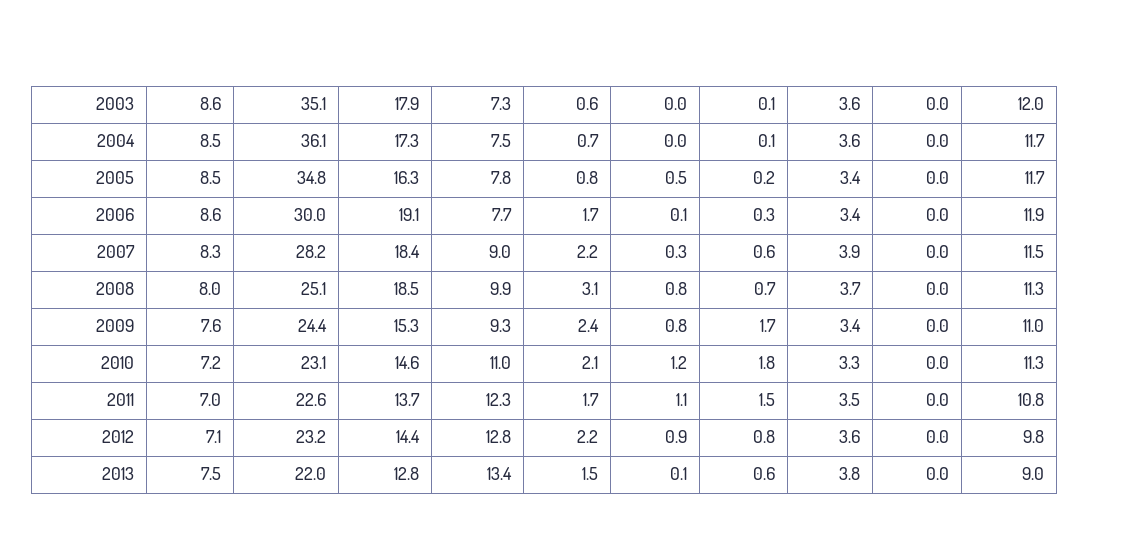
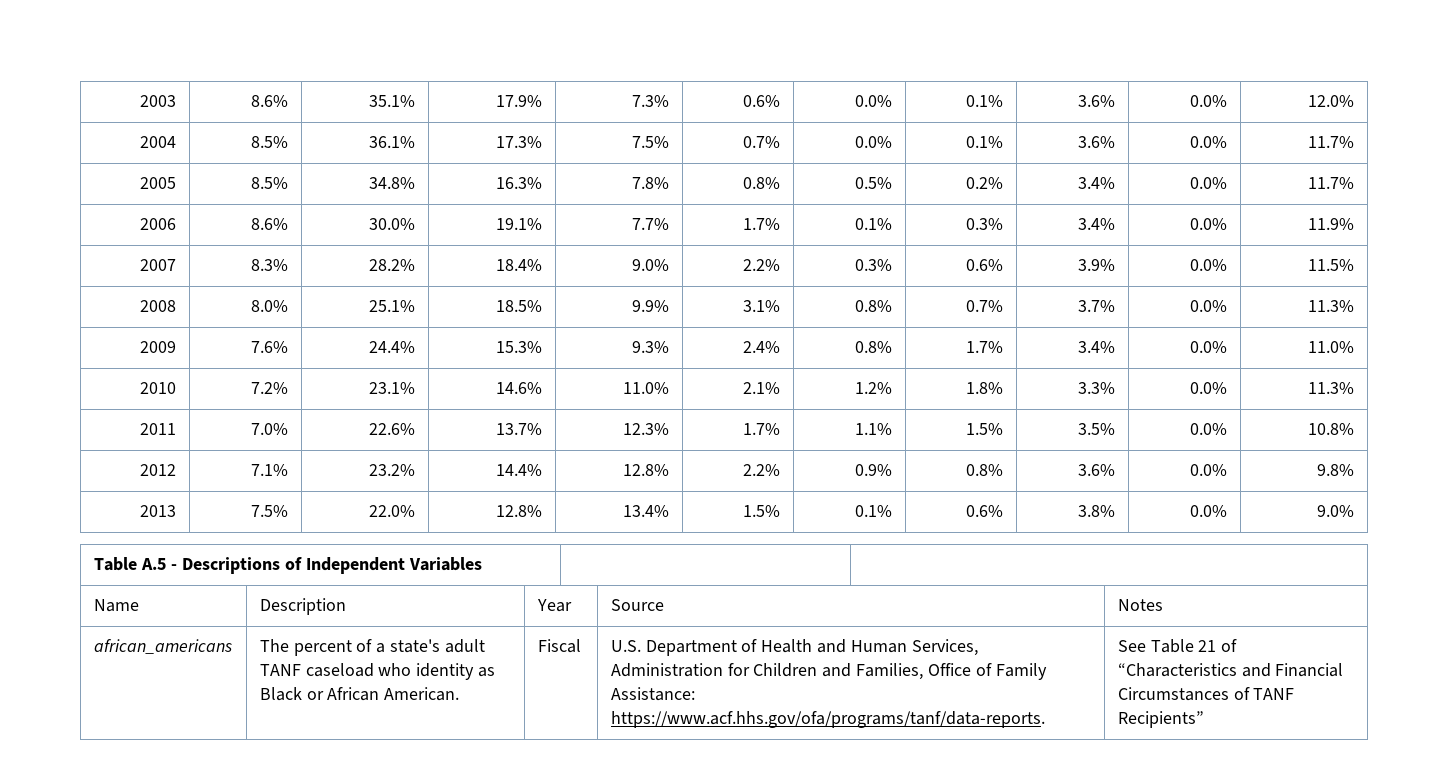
[199,97,221,110] [300,97,326,110] [394,97,419,110] [490,97,511,110] [575,97,598,110] [663,97,687,110] [757,97,775,110] [838,97,860,110] [925,97,949,110] [1017,97,1044,110] [96,134,135,147] [199,134,221,147] [300,134,326,147] [394,134,419,147] [490,134,511,147] [576,134,599,147] [663,134,687,147] [757,134,775,147] [838,134,860,147] [925,134,949,147] [1024,134,1045,147] [95,171,134,184] [199,171,221,184] [296,171,326,184] [393,171,419,184] [490,171,511,184] [575,171,598,184] [664,171,687,184] [752,171,775,184] [839,171,861,184] [925,171,949,184] [1024,171,1045,184] [95,208,134,221] [199,208,221,221] [293,208,326,221] [398,208,419,221] [491,208,512,221] [582,208,599,221] [669,208,687,221] [752,208,775,221] [839,208,861,221] [925,208,949,221] [1023,208,1044,221] [96,245,135,258] [199,245,221,258] [295,245,326,258] [394,245,420,258] [488,245,511,258] [576,245,598,258] [664,245,687,258] [752,245,775,258] [838,245,860,258] [925,245,949,258] [1023,245,1044,258] [95,282,134,295] [198,282,221,295] [300,282,326,295] [393,282,419,295] [489,282,511,295] [581,282,598,295] [664,282,687,295] [753,282,776,295] [839,282,861,295] [925,282,949,295] [1023,282,1044,295] [95,319,134,332] [200,319,221,332] [297,319,327,332] [393,319,419,332] [489,319,511,332] [577,319,599,332] [664,319,687,332] [759,319,776,332] [839,319,861,332] [925,319,949,332] [1022,319,1044,332] [100,356,134,369] [200,356,221,369] [300,356,326,369] [394,356,419,369] [489,356,511,369] [581,356,598,369] [670,356,687,369] [758,356,775,369] [838,356,860,369] [925,356,949,369] [1023,356,1044,369] [106,393,134,406] [199,393,221,406] [295,393,326,406] [394,393,420,406] [485,393,511,406] [582,393,599,406] [675,393,687,406] [758,393,775,406] [838,393,860,406] [925,393,949,406] [1017,393,1044,406] [101,430,134,443] [205,430,221,443] [295,430,326,443] [395,430,420,443] [485,430,511,443] [576,430,598,443] [664,430,687,443] [752,430,775,443] [838,430,860,443] [925,430,949,443] [1022,430,1044,443] [101,467,134,480] [200,467,221,480] [294,467,326,480] [393,467,419,480] [486,467,512,480] [581,467,598,480] [669,467,687,480] [752,467,775,480] [838,467,860,480] [925,467,949,480] [1021,467,1044,480] 8.6 | 35.1 | 17.9 | 7.3 | 0.6 | 0.0 | 0.1 | 3.6 | 0.0 | 12.0 // 2004 | 8.5 | 36.1 | 17.3 | 7.5 | 0.7 | 0.0 | 0.1 | 3.6 | 0.0 | 11.7 // 2005 | 8.5 | 34.8 | 16.3 | 7.8 | 0.8 | 0.5 | 0.2 | 3.4 | 0.0 | 11.7 // 2006 | 8.6 | 30.0 | 19.1 | 7.7 | 1.7 | 0.1 | 0.3 | 3.4 | 0.0 | 11.9 // 2007 | 8.3 | 28.2 | 18.4 | 9.0 | 2.2 | 0.3 | 0.6 | 3.9 | 0.0 | 11.5 // 2008 | 8.0 | 25.1 | 18.5 | 9.9 | 3.1 | 0.8 | 0.7 | 3.7 | 0.0 | 11.3 // 2009 | 7.6 | 24.4 | 15.3 | 9.3 | 2.4 | 0.8 | 1.7 | 3.4 | 0.0 | 11.0 // 2010 | 7.2 | 23.1 | 14.6 | 11.0 | 2.1 | 1.2 | 1.8 | 3.3 | 0.0 | 11.3 // 2011 | 7.0 | 22.6 | 13.7 | 12.3 | 1.7 | 1.1 | 1.5 | 3.5 | 0.0 | 10.8 // 2012 | 7.1 | 23.2 | 14.4 | 12.8 | 2.2 | 0.9 | 0.8 | 3.6 | 0.0 | 9.8 // 2013 | 7.5 | 22.0 | 12.8 | 13.4 | 1.5 | 0.1 | 0.6 | 3.8 | 0.0 | 9.0 -> [251,95,289,107] [369,95,416,107] [496,95,543,107] [632,95,670,107] [743,95,781,107] [855,95,893,107] [966,95,1004,107] [1078,95,1116,107] [1190,95,1228,107] [1308,95,1355,107] [140,136,177,148] [251,136,289,148] [369,136,416,148] [496,136,543,148] [632,136,670,148] [743,136,781,148] [855,136,893,148] [966,136,1004,148] [1078,136,1116,148] [1190,136,1228,148] [1308,136,1355,148] [140,177,177,189] [251,177,289,189] [369,177,416,189] [496,177,543,189] [632,177,670,189] [743,177,781,189] [855,177,893,189] [966,177,1004,189] [1078,177,1116,189] [1190,177,1228,189] [1308,177,1355,189] [140,218,177,230] [251,218,289,230] [369,218,416,230] [496,218,543,230] [632,218,670,230] [743,218,781,230] [855,218,893,230] [966,218,1004,230] [1078,218,1116,230] [1190,218,1228,230] [1308,218,1355,230] [140,259,177,271] [251,259,289,271] [369,259,416,271] [496,259,543,271] [632,259,670,271] [743,259,781,271] [855,259,893,271] [966,259,1004,271] [1078,259,1116,271] [1190,259,1228,271] [1308,259,1355,271] [140,300,177,312] [251,300,289,312] [369,300,416,312] [496,300,543,312] [632,300,670,312] [743,300,781,312] [855,300,893,312] [966,300,1004,312] [1078,300,1116,312] [1190,300,1228,312] [1308,300,1355,312] [140,341,177,353] [251,341,289,353] [369,341,416,353] [496,341,543,353] [632,341,670,353] [743,341,781,353] [855,341,893,353] [966,341,1004,353] [1078,341,1116,353] [1190,341,1228,353] [1308,341,1355,353] [140,382,177,394] [251,382,289,394] [369,382,416,394] [496,382,543,394] [623,382,670,394] [743,382,781,394] [855,382,893,394] [966,382,1004,394] [1078,382,1116,394] [1190,382,1228,394] [1308,382,1355,394] [140,423,177,435] [251,423,289,435] [369,423,416,435] [496,423,543,435] [623,423,670,435] [743,423,781,435] [855,423,893,435] [966,423,1004,435] [1078,423,1116,435] [1190,423,1228,435] [1308,423,1355,435] [140,464,177,476] [251,464,289,476] [369,464,416,476] [496,464,543,476] [623,464,670,476] [743,464,781,476] [855,464,893,476] [966,464,1004,476] [1078,464,1116,476] [1190,464,1228,476] [1317,464,1355,476] [140,505,177,517] [251,505,289,517] [369,505,416,517] [496,505,543,517] [623,505,670,517] [743,505,781,517] [855,505,893,517] [966,505,1004,517] [1078,505,1116,517] [1190,505,1228,517] [1317,505,1355,517] [93,557,482,574] [93,599,139,612] [259,598,346,615] [536,599,572,612] [610,599,664,611] [1117,599,1163,611] [93,639,232,654] [259,639,485,656] [259,663,496,680] [259,687,460,701] [537,639,581,653] [610,639,978,656] [610,663,1047,680] [610,687,695,701] [610,711,1045,728] [1117,639,1238,653] [1117,663,1344,677] [1117,687,1295,701] [1117,711,1204,728] 8.6% | 35.1% | 17.9% | 7.3% | 0.6% | 0.0% | 0.1% | 3.6% | 0.0% | 12.0% // 2004 | 8.5% | 36.1% | 17.3% | 7.5% | 0.7% | 0.0% | 0.1% | 3.6% | 0.0% | 11.7% // 2005 | 8.5% | 34.8% | 16.3% | 7.8% | 0.8% | 0.5% | 0.2% | 3.4% | 0.0% | 11.7% // 2006 | 8.6% | 30.0% | 19.1% | 7.7% | 1.7% | 0.1% | 0.3% | 3.4% | 0.0% | 11.9% // 2007 | 8.3% | 28.2% | 18.4% | 9.0% | 2.2% | 0.3% | 0.6% | 3.9% | 0.0% | 11.5% // 2008 | 8.0% | 25.1% | 18.5% | 9.9% | 3.1% | 0.8% | 0.7% | 3.7% | 0.0% | 11.3% // 2009 | 7.6% | 24.4% | 15.3% | 9.3% | 2.4% | 0.8% | 1.7% | 3.4% | 0.0% | 11.0% // 2010 | 7.2% | 23.1% | 14.6% | 11.0% | 2.1% | 1.2% | 1.8% | 3.3% | 0.0% | 11.3% // 2011 | 7.0% | 22.6% | 13.7% | 12.3% | 1.7% | 1.1% | 1.5% | 3.5% | 0.0% | 10.8% // 2012 | 7.1% | 23.2% | 14.4% | 12.8% | 2.2% | 0.9% | 0.8% | 3.6% | 0.0% | 9.8% // 2013 | 7.5% | 22.0% | 12.8% | 13.4% | 1.5% | 0.1% | 0.6% | 3.8% | 0.0% | 9.0% // Table A.5 - Descriptions of Independent Variables | | // Name | Description | Year | Source | Notes // african_americans | The percent of a state's adult TANF caseload who identity as Black or African American. | Fiscal | U.S. Department of Health and Human Services, Administration for Children and Families, Office of Family Assistance: https://www.acf.hhs.gov/ofa/programs/tanf/data-reports. | See Table 21 of “Characteristics and Financial Circumstances of TANF Recipients”

